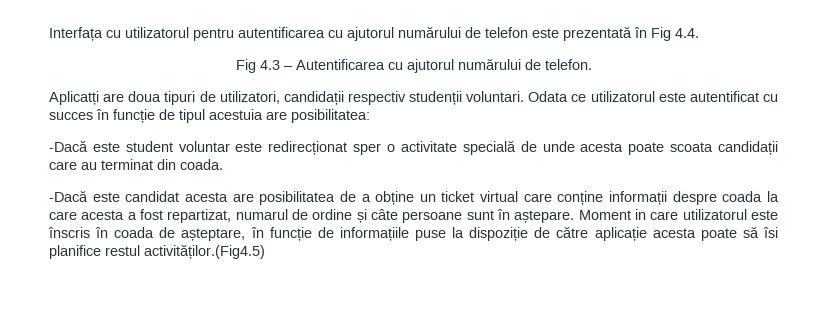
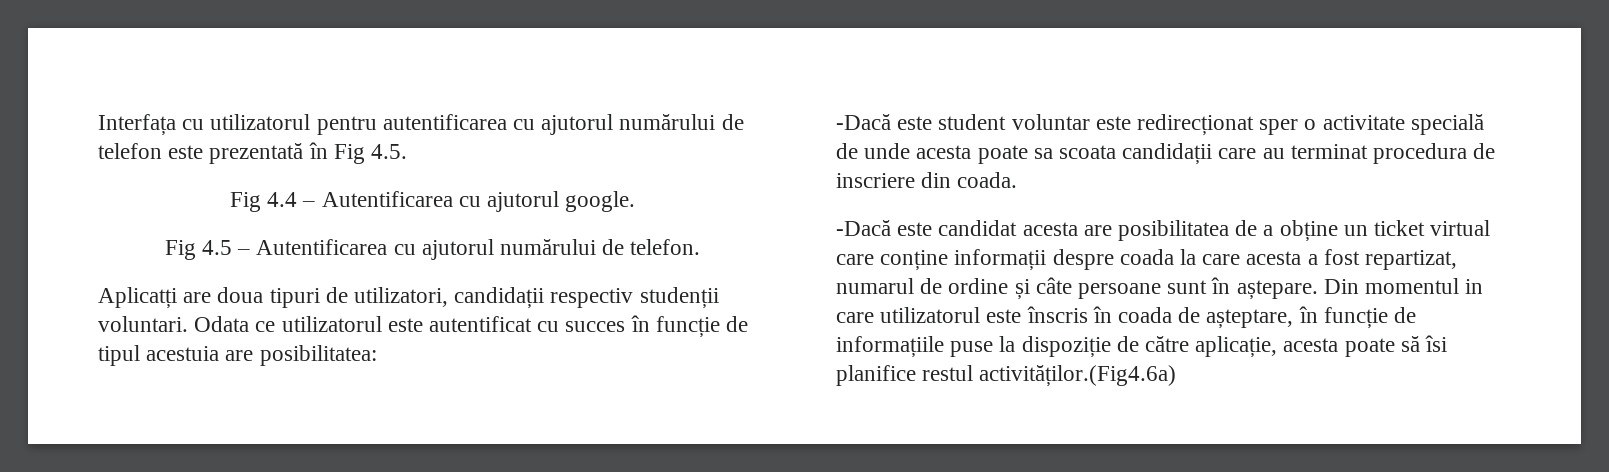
[675,28,699,38] [235,59,280,73] 4.4. // Fig 4.3 -> [371,144,408,159] [229,191,636,212] [164,240,232,260] 4.5. // Fig 4.4 – Autentificarea cu ajutorul google. // Fig 4.5
(665, 148) none -> [1033,148,1053,159] sa
(153, 164) none -> [1373,143,1496,164] [836,173,915,188] procedura de inscriere
[578,210,631,220] Moment -> [1323,278,1460,294] Din momentul
[594,227,647,241] aplicație -> [1195,336,1278,358] aplicație,
[144,244,265,259] activităților.(Fig4.5) -> [979,365,1177,387] activităților.(Fig4.6a)

